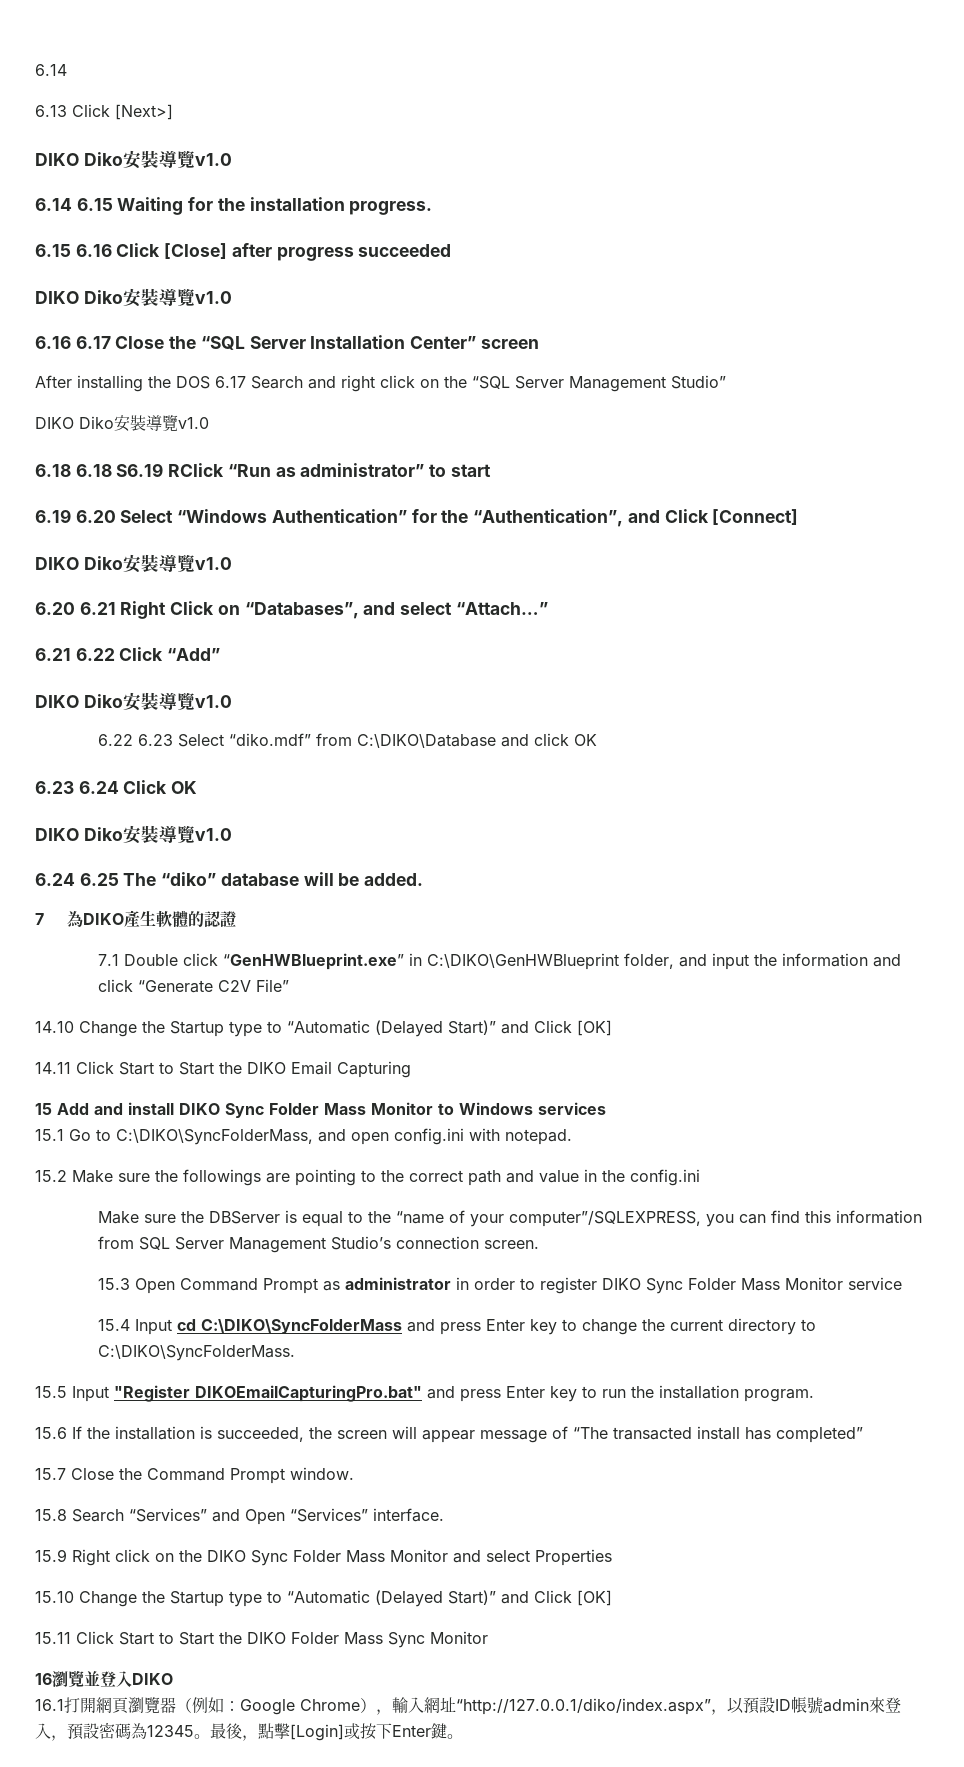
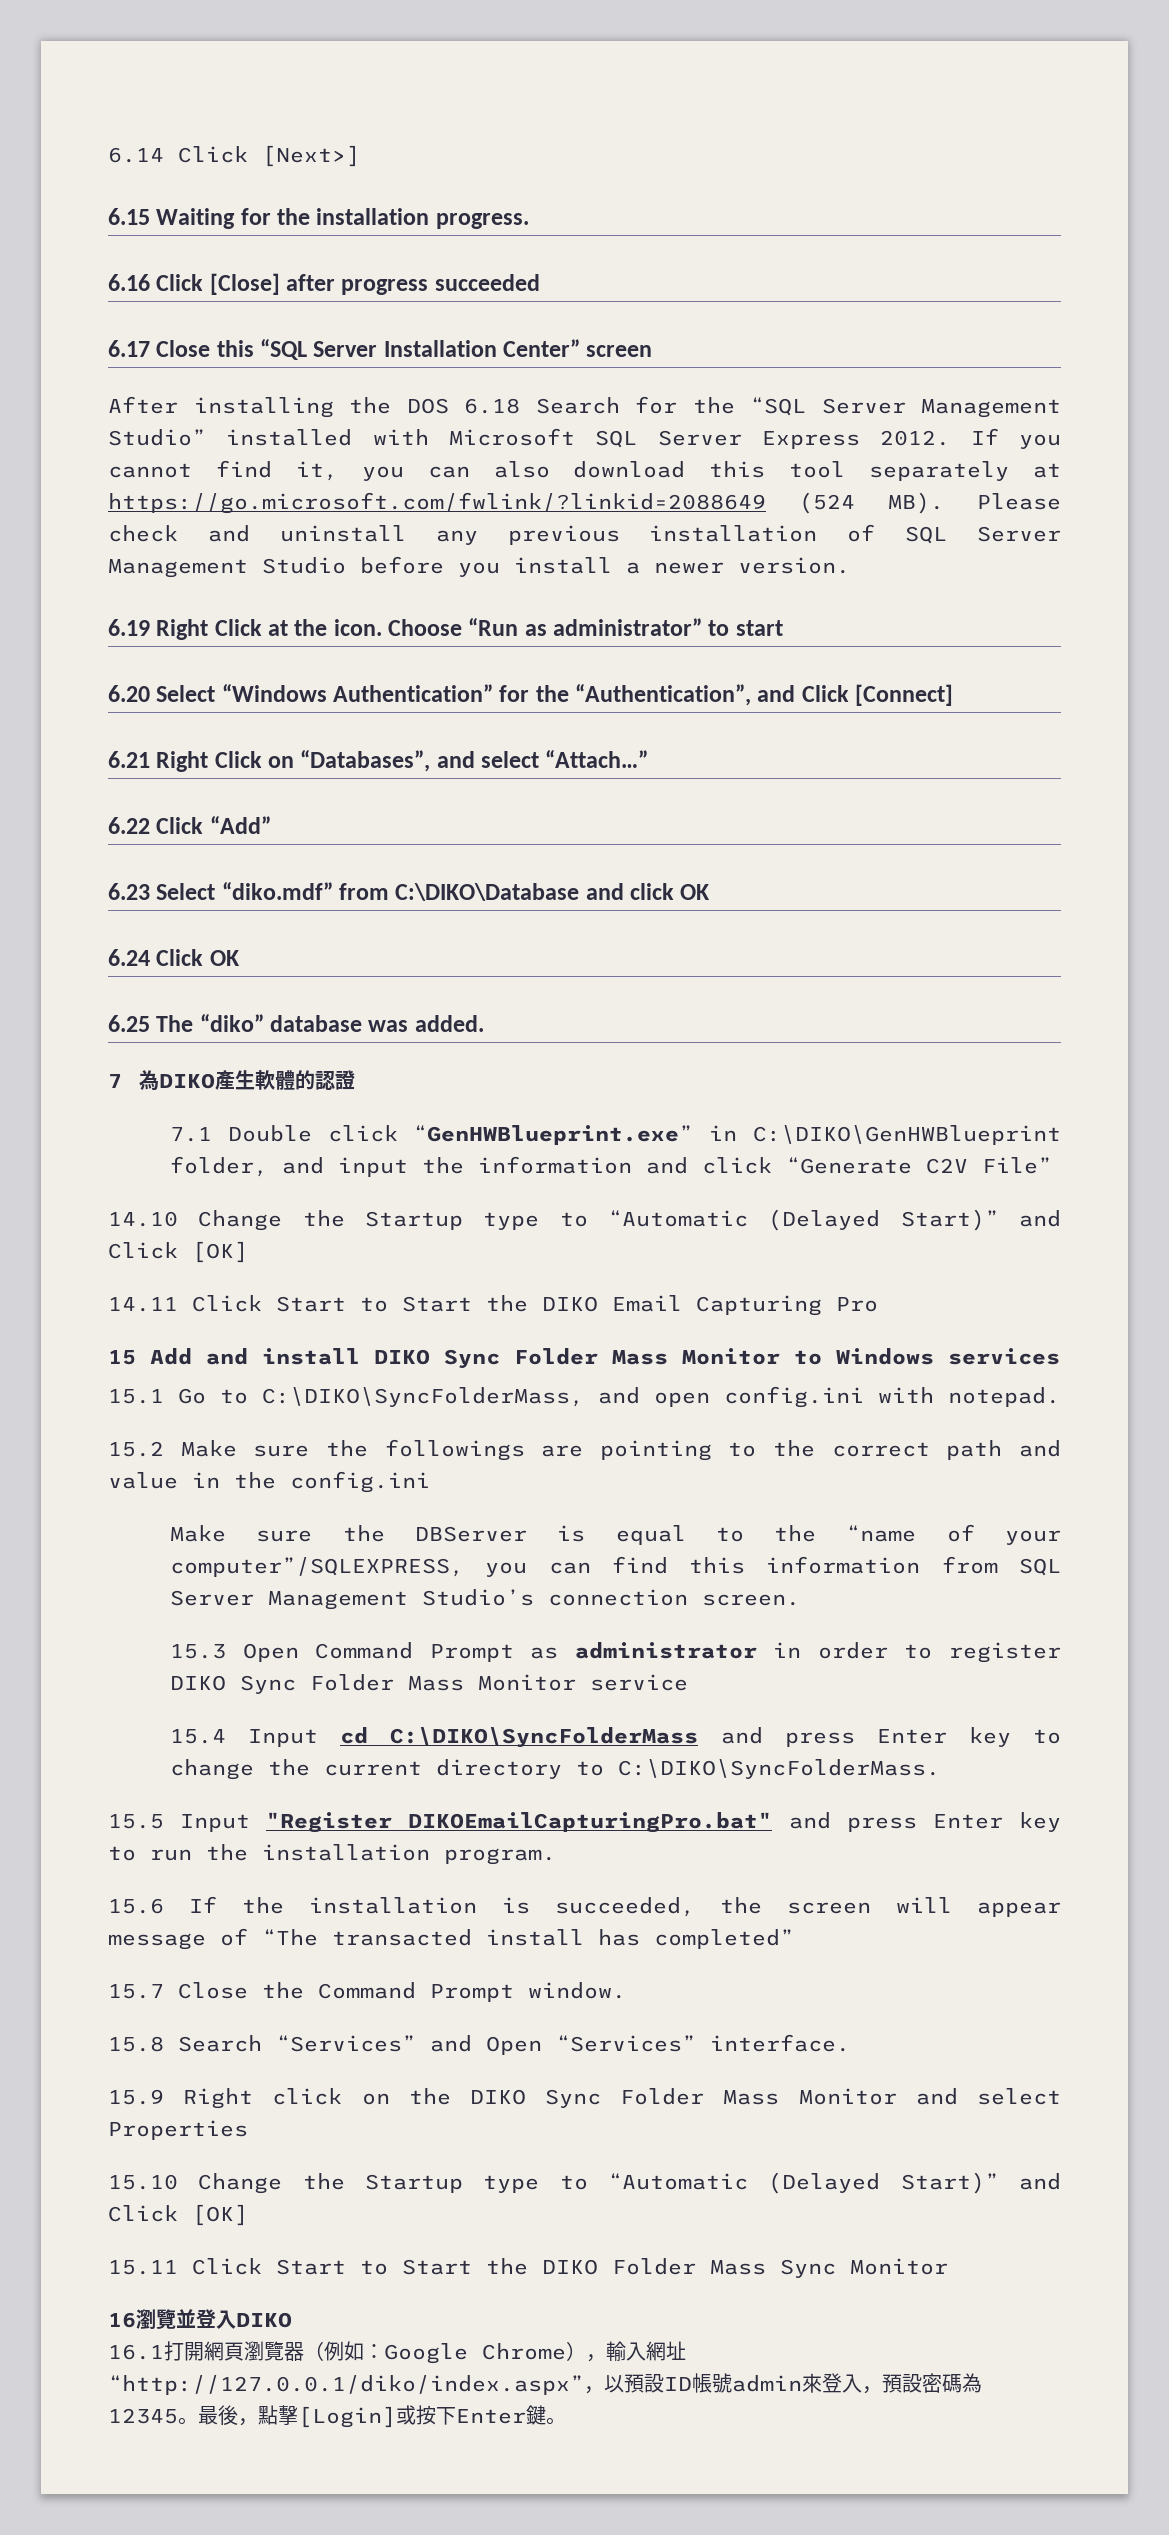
[35,64,67,76] [35,105,67,117] 6.14 // 6.13 -> [108,147,164,163] 6.14
[35,150,232,169] [35,198,72,211] DIKO Diko安裝導覽v1.0 // 6.14 -> (360, 156) none
[35,244,71,257] 6.15 -> (529, 221) none
[35,288,232,307] [35,336,71,349] DIKO Diko安裝導覽v1.0 // 6.16 -> (540, 282) none
[169,336,197,349] the -> [216,340,254,357] this
[215,375,439,392] 6.17 Search and right click on -> [464,396,677,414] 6.18 Search for
[35,415,209,432] [35,463,225,477] // DIKO Diko安裝導覽v1.0 // 6.18 6.18 S6.19 RClick -> [226,428,1061,449] [108,460,1061,481] [108,492,1061,514] [108,524,1061,545] [108,556,850,578] [108,619,463,640] installed with Microsoft SQL Server Express 2012. If you cannot find it, you can also download this tool separately at https://go.microsoft.com/fwlink/?linkid=2088649 (524 MB). Please check and uninstall any previous installation of SQL Server Management Studio before you install a newer version. // 6.19 Right Click at the icon. Choose
[35,509,71,523] 6.19 -> (783, 628) none
[35,554,232,573] [35,602,75,615] DIKO Diko安裝導覽v1.0 // 6.20 -> (954, 695) none
[35,648,71,661] 6.21 -> (649, 759) none
[35,692,232,711] [98,734,134,746] DIKO Diko安裝導覽v1.0 // 6.22 -> (271, 825) none
[35,781,74,794] 6.23 -> (711, 892) none
[35,825,232,844] [35,873,75,886] DIKO Diko安裝導覽v1.0 // 6.24 -> (240, 958) none
[303,872,360,886] will be -> [368,1020,409,1032] was
(411, 1069) none -> [836,1297,878,1312] Pro

